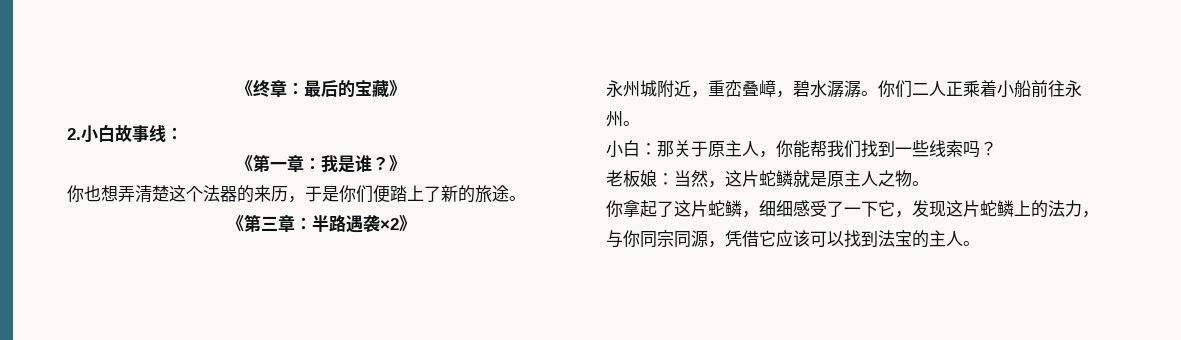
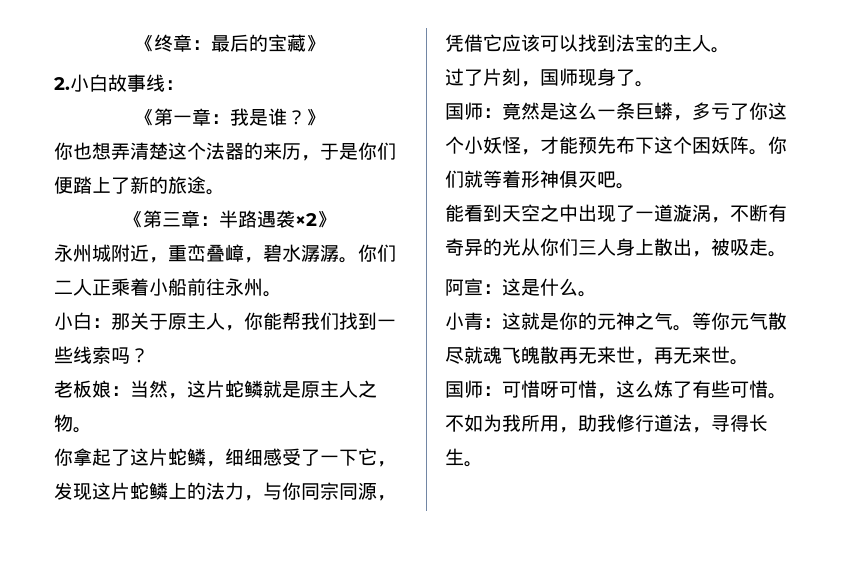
(980, 243) none -> [445,68,654,87] [445,102,787,121] [445,136,787,155] [445,170,635,189] [445,204,787,223] [445,238,787,257] [445,278,597,297] [445,312,787,331] [445,346,749,365] [445,380,787,399] [445,414,768,433] [445,448,483,467] // 过了片刻，国师现身了。 // 国师：竟然是这么一条巨蟒，多亏了你这个小妖怪，才能预先布下这个困妖阵。你们就等着形神俱灭吧。 // 能看到天空之中出现了一道漩涡，不断有奇异的光从你们三人身上散出，被吸走。 // 阿宣：这是什么。 // 小青：这就是你的元神之气。等你元气散尽就魂飞魄散再无来世，再无来世。 // 国师：可惜呀可惜，这么炼了有些可惜。不如为我所用，助我修行道法，寻得长生。

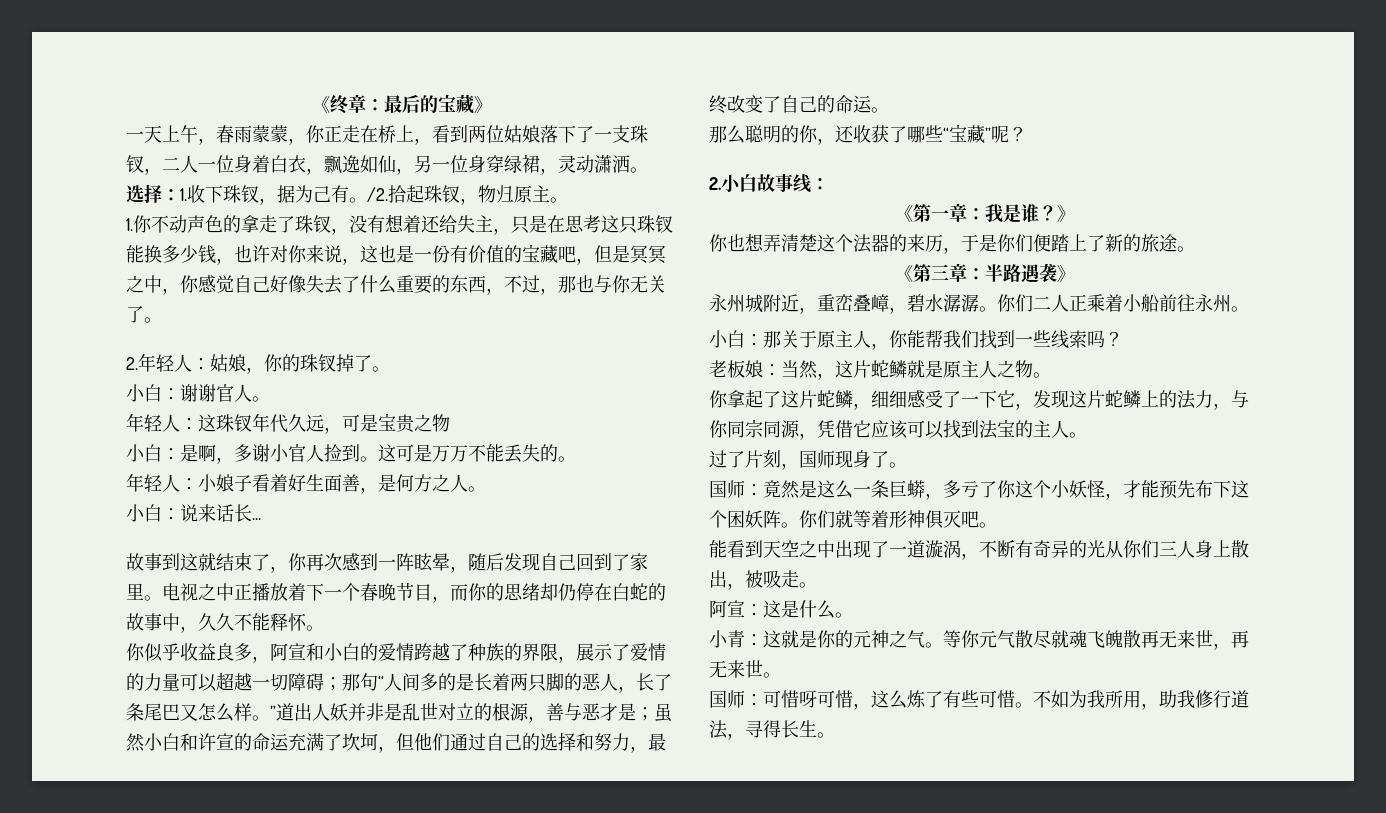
(325, 43) none -> [126,125,648,145] [126,154,648,175] [126,184,568,205] [126,214,673,235] [126,244,666,265] [126,275,666,295] [126,306,162,323] [126,353,390,374] [126,384,270,402] [126,413,450,434] [126,444,576,464] [126,473,486,494] [126,504,261,522] [126,553,648,573] [126,583,666,603] [126,613,324,633] [126,643,666,663] [126,672,672,693] [126,703,672,723] [126,732,666,753] [709,95,889,114] [709,124,1027,145] // 一天上午，春雨蒙蒙，你正走在桥上，看到两位姑娘落下了一支珠钗，二人一位身着白衣，飘逸如仙，另一位身穿绿裙，灵动潇洒。 // 选择：1.收下珠钗，据为己有。/2.拾起珠钗，物归原主。 // 1.你不动声色的拿走了珠钗，没有想着还给失主，只是在思考这只珠钗能换多少钱，也许对你来说，这也是一份有价值的宝藏吧，但是冥冥之中，你感觉自己好像失去了什么重要的东西，不过，那也与你无关了。 // 2.年轻人：姑娘，你的珠钗掉了。 // 小白：谢谢官人。 // 年轻人：这珠钗年代久远，可是宝贵之物 // 小白：是啊，多谢小官人捡到。这可是万万不能丢失的。 // 年轻人：小娘子看着好生面善，是何方之人。 // 小白：说来话长... // 故事到这就结束了，你再次感到一阵眩晕，随后发现自己回到了家里。电视之中正播放着下一个春晚节目，而你的思绪却仍停在白蛇的故事中，久久不能释怀。 // 你似乎收益良多，阿宣和小白的爱情跨越了种族的界限，展示了爱情的力量可以超越一切障碍；那句“人间多的是长着两只脚的恶人，长了条尾巴又怎么样。”道出人妖并非是乱世对立的根源，善与恶才是；虽然小白和许宣的命运充满了坎坷，但他们通过自己的选择和努力，最终改变了自己的命运。 // 那么聪明的你，还收获了哪些“宝藏”呢？
[295,213,317,226] ×2 -> (1057, 273) none

